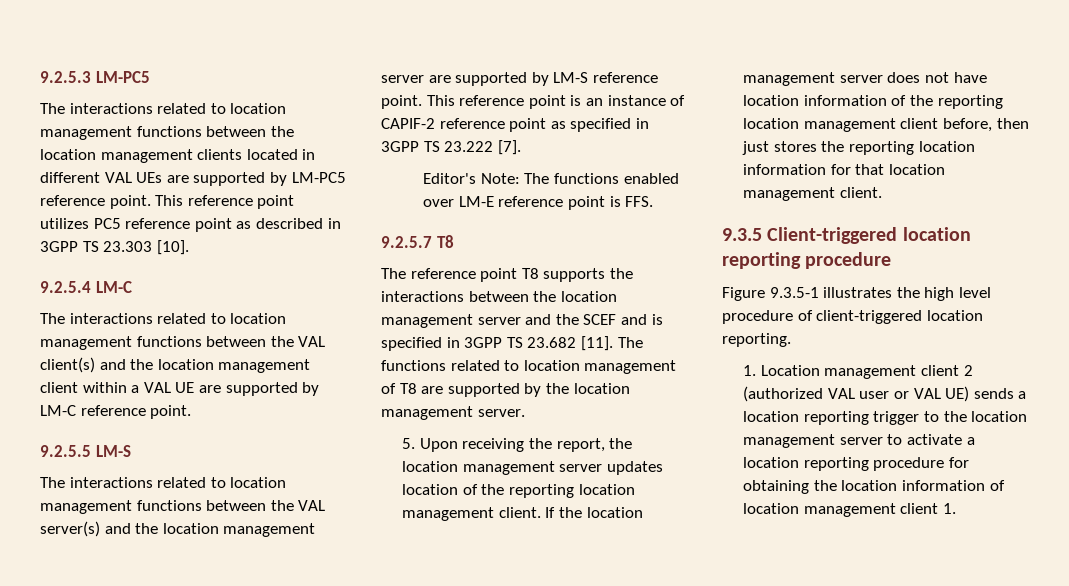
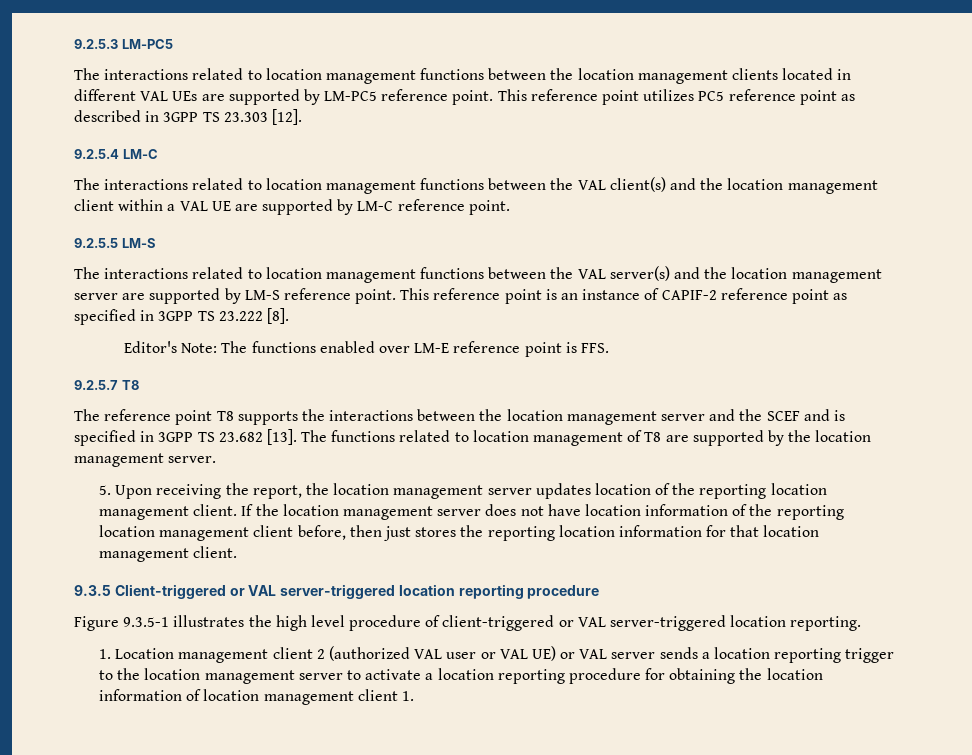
[156,240,189,255] [10]. -> [271,109,302,125] [12].
[497,140,521,155] [7]. -> [266,308,289,324] [8].
[580,336,613,351] [11]. -> [266,429,297,445] [13].
(898, 235) none -> [229,584,396,599] or VAL server-triggered
(923, 317) none -> [558,615,727,631] or VAL server-triggered
(970, 394) none -> [560,649,656,659] or VAL server

